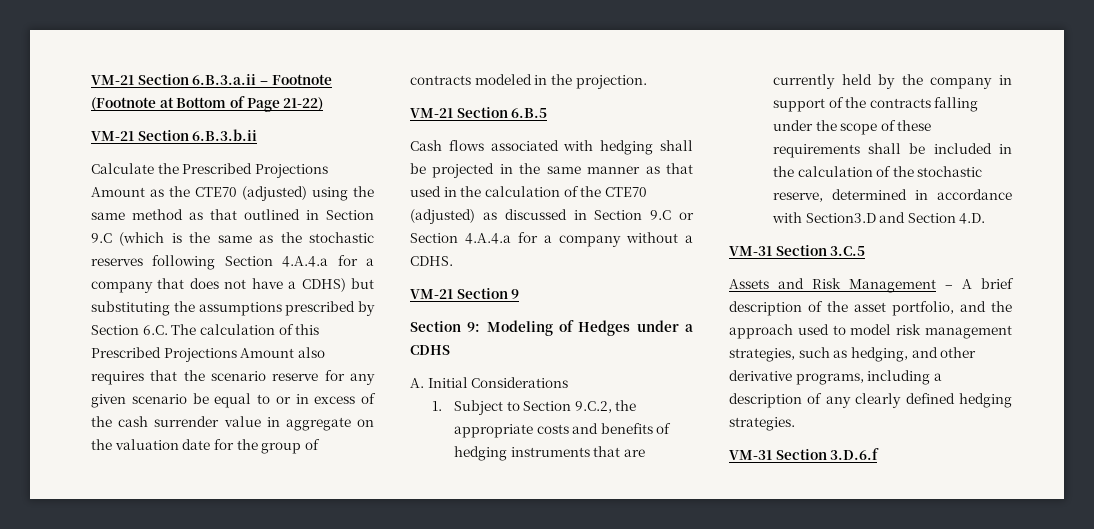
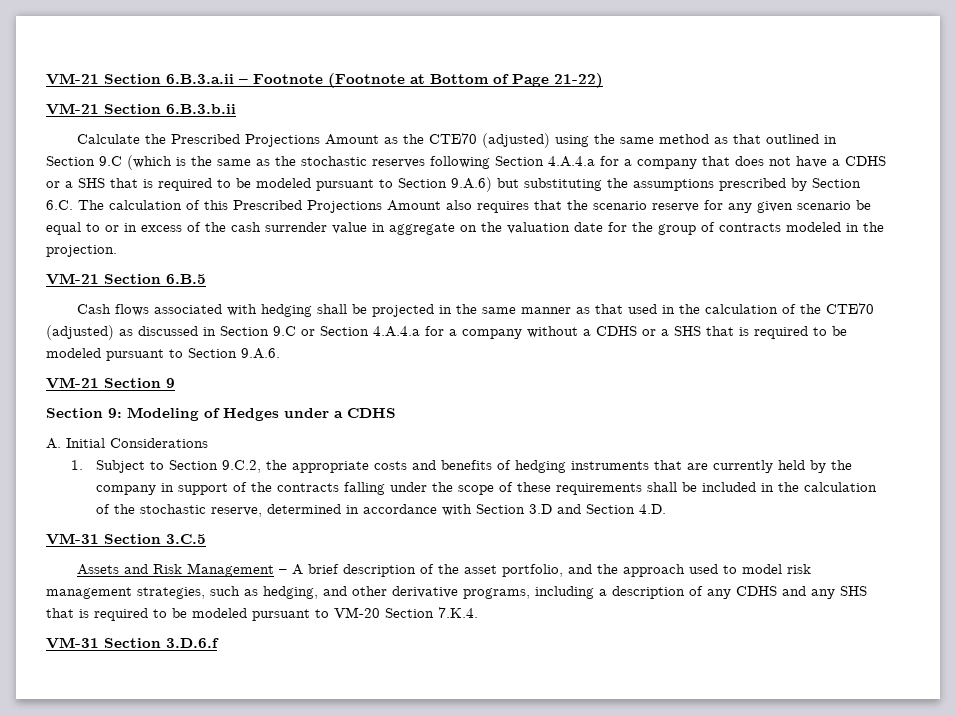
[301,278,346,292] CDHS) -> [845,156,886,166] [46,177,492,192] CDHS or a SHS that is required to be modeled pursuant to Section 9.A.6)
[410,256,453,266] CDHS. -> [596,326,847,339] [46,348,280,361] CDHS or a SHS that is required to be modeled pursuant to Section 9.A.6.
[805,213,876,223] Section3.D -> [476,504,553,514] Section 3.D
[855,393,1012,408] [729,417,795,431] clearly defined hedging strategies. -> [736,586,867,599] [46,607,478,621] CDHS and any SHS that is required to be modeled pursuant to VM-20 Section 7.K.4.

